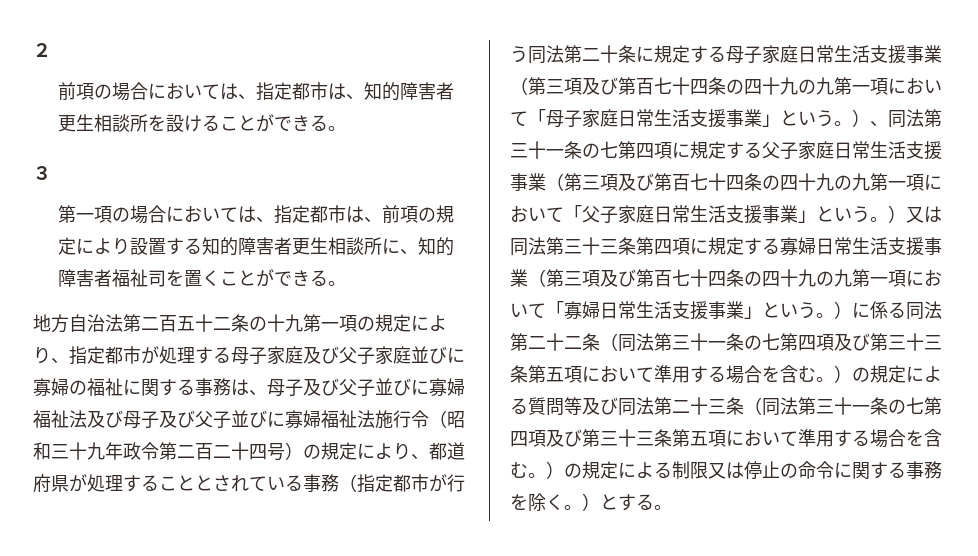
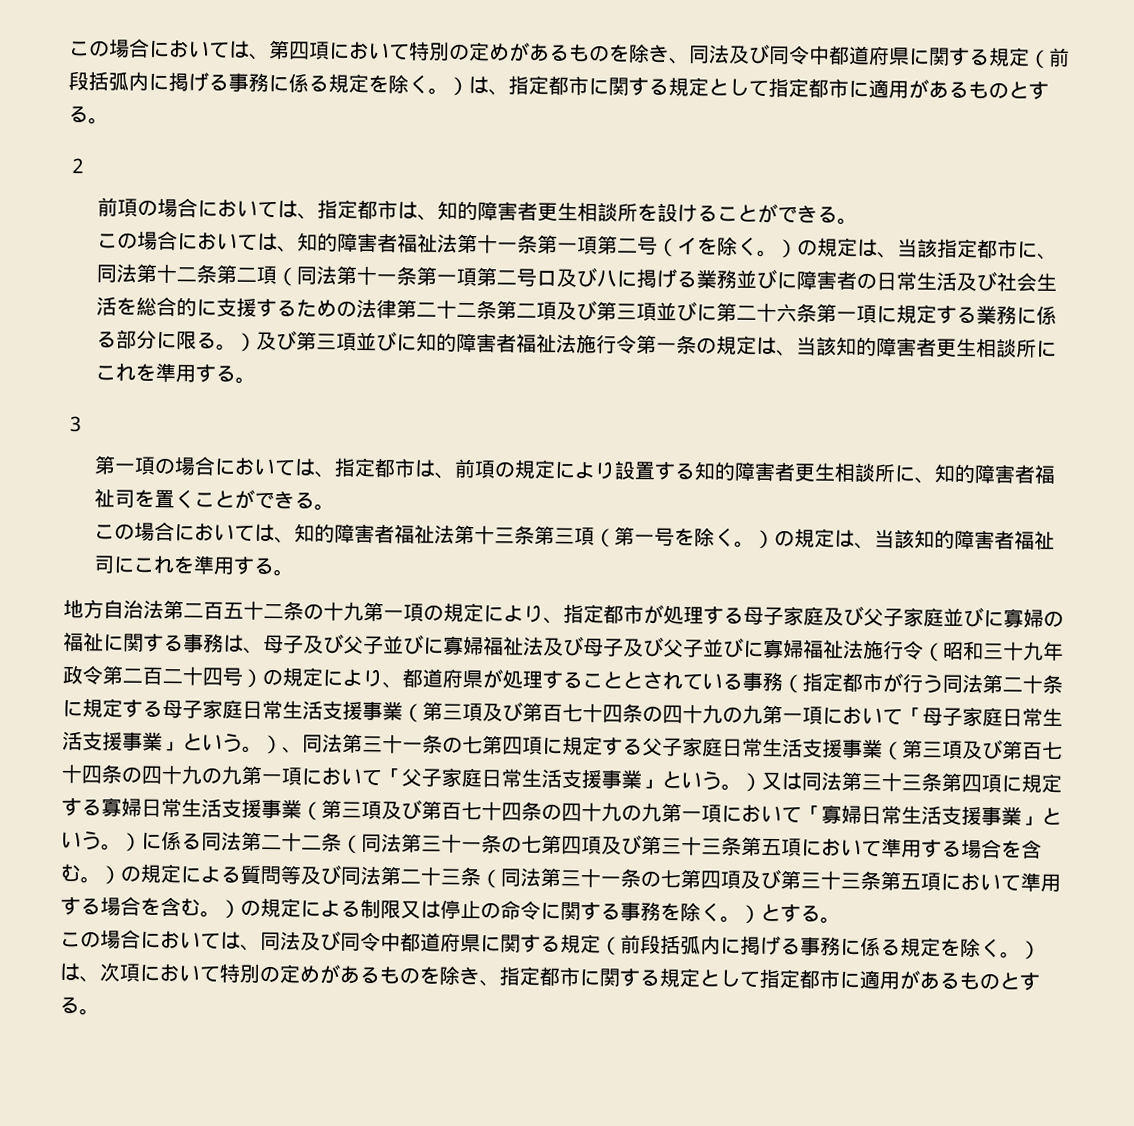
(33, 50) none -> [69,38,1070,69] [68,71,1049,100] [68,106,109,125] この場合においては、第四項において特別の定めがあるものを除き、同法及び同令中都道府県に関する規定（前段括弧内に掲げる事務に係る規定を除く。）は、指定都市に関する規定として指定都市に適用があるものとする。 //
(347, 128) none -> [97,230,1059,260] [96,263,1058,292] [96,296,1058,325] [96,329,1058,358] [95,362,257,384] // この場合においては、知的障害者福祉法第十一条第一項第二号（イを除く。）の規定は、当該指定都市に、同法第十二条第二項（同法第十一条第一項第二号ロ及びハに掲げる業務並びに障害者の日常生活及び社会生活を総合的に支援するための法律第二十二条第二項及び第三項並びに第二十六条第一項に規定する業務に係る部分に限る。）及び第三項並びに知的障害者福祉法施行令第一条の規定は、当該知的障害者更生相談所にこれを準用する。
(347, 283) none -> [94,521,1056,550] [93,555,295,577] // この場合においては、知的障害者福祉法第十三条第三項（第一号を除く。）の規定は、当該知的障害者福祉司にこれを準用する。
(672, 507) none -> [60,929,1041,960] [59,962,1040,991] [59,996,100,1016] // この場合においては、同法及び同令中都道府県に関する規定（前段括弧内に掲げる事務に係る規定を除く。）は、次項において特別の定めがあるものを除き、指定都市に関する規定として指定都市に適用があるものとする。

